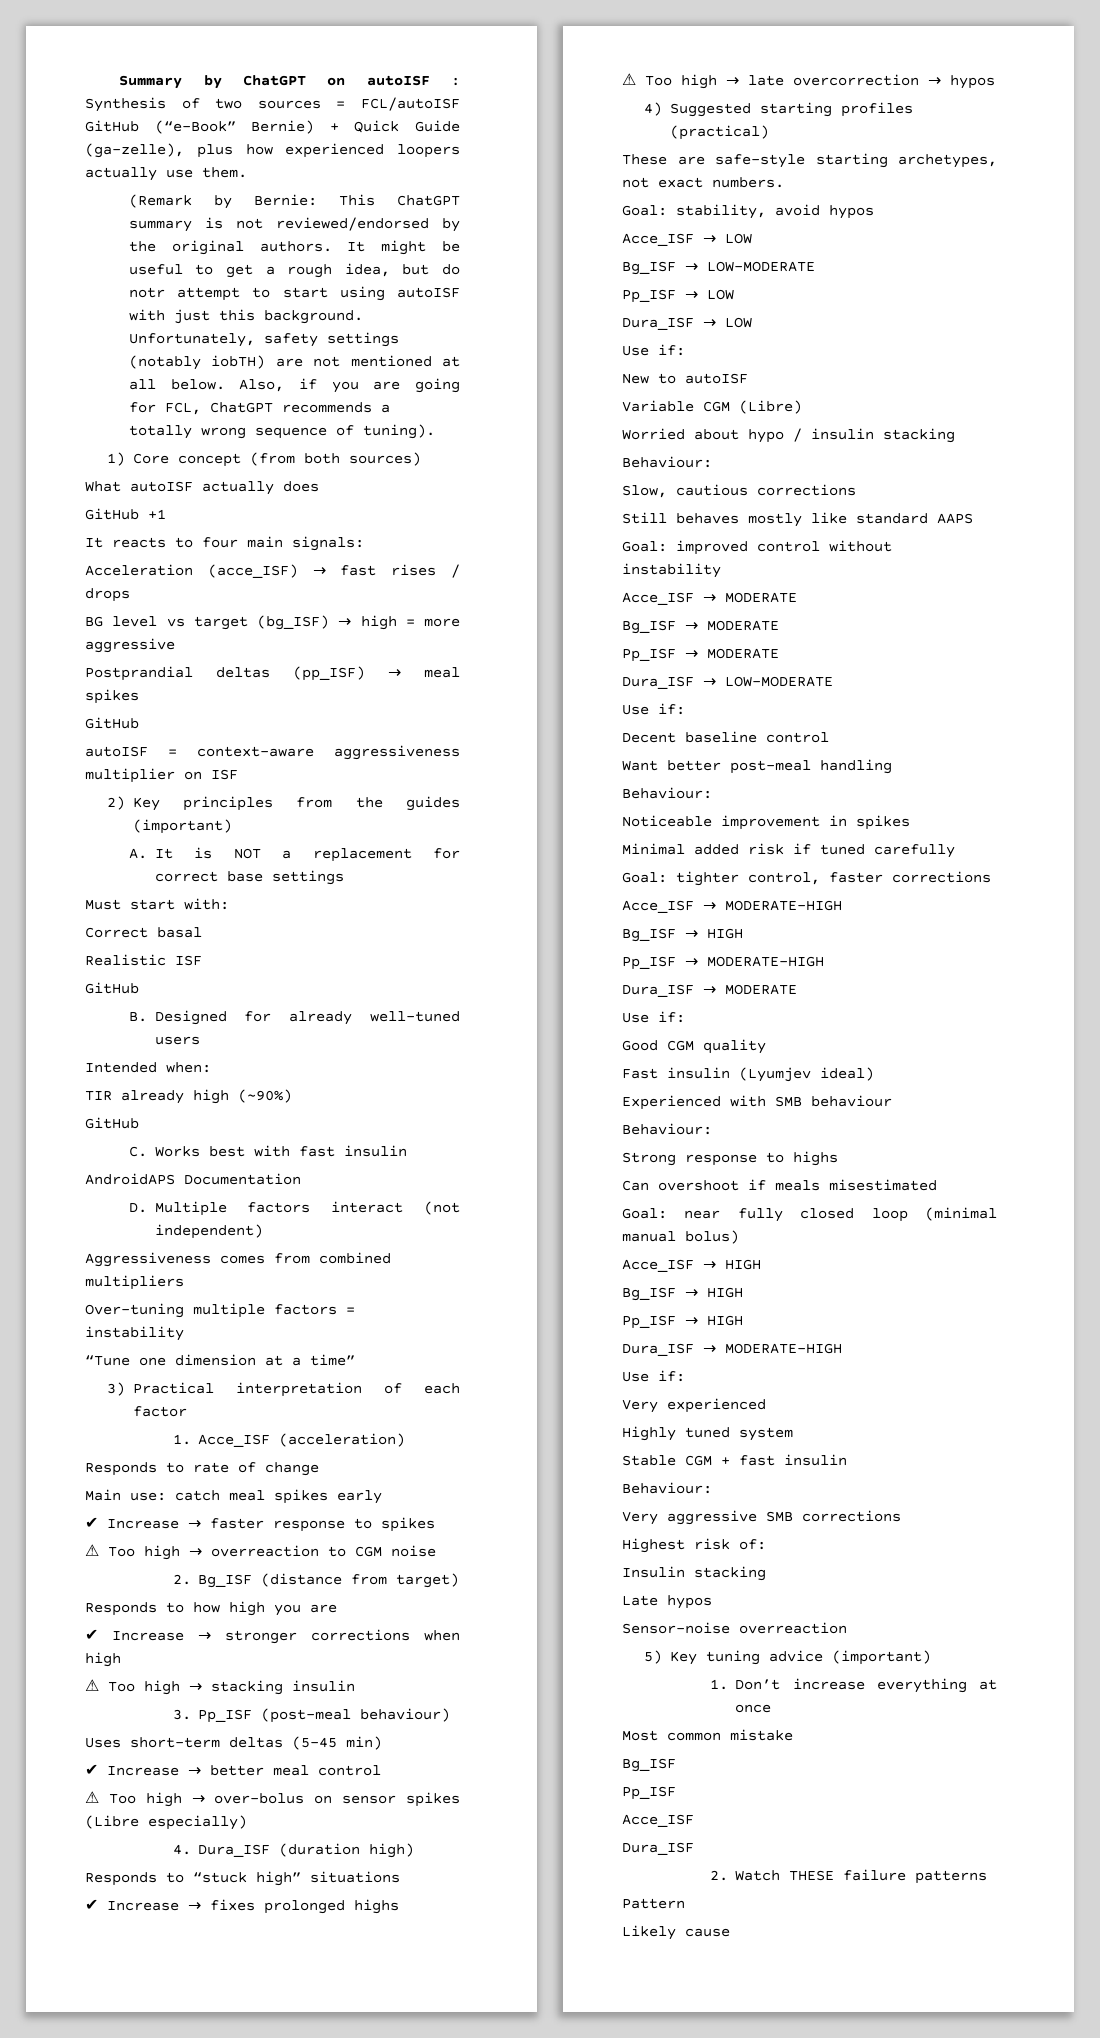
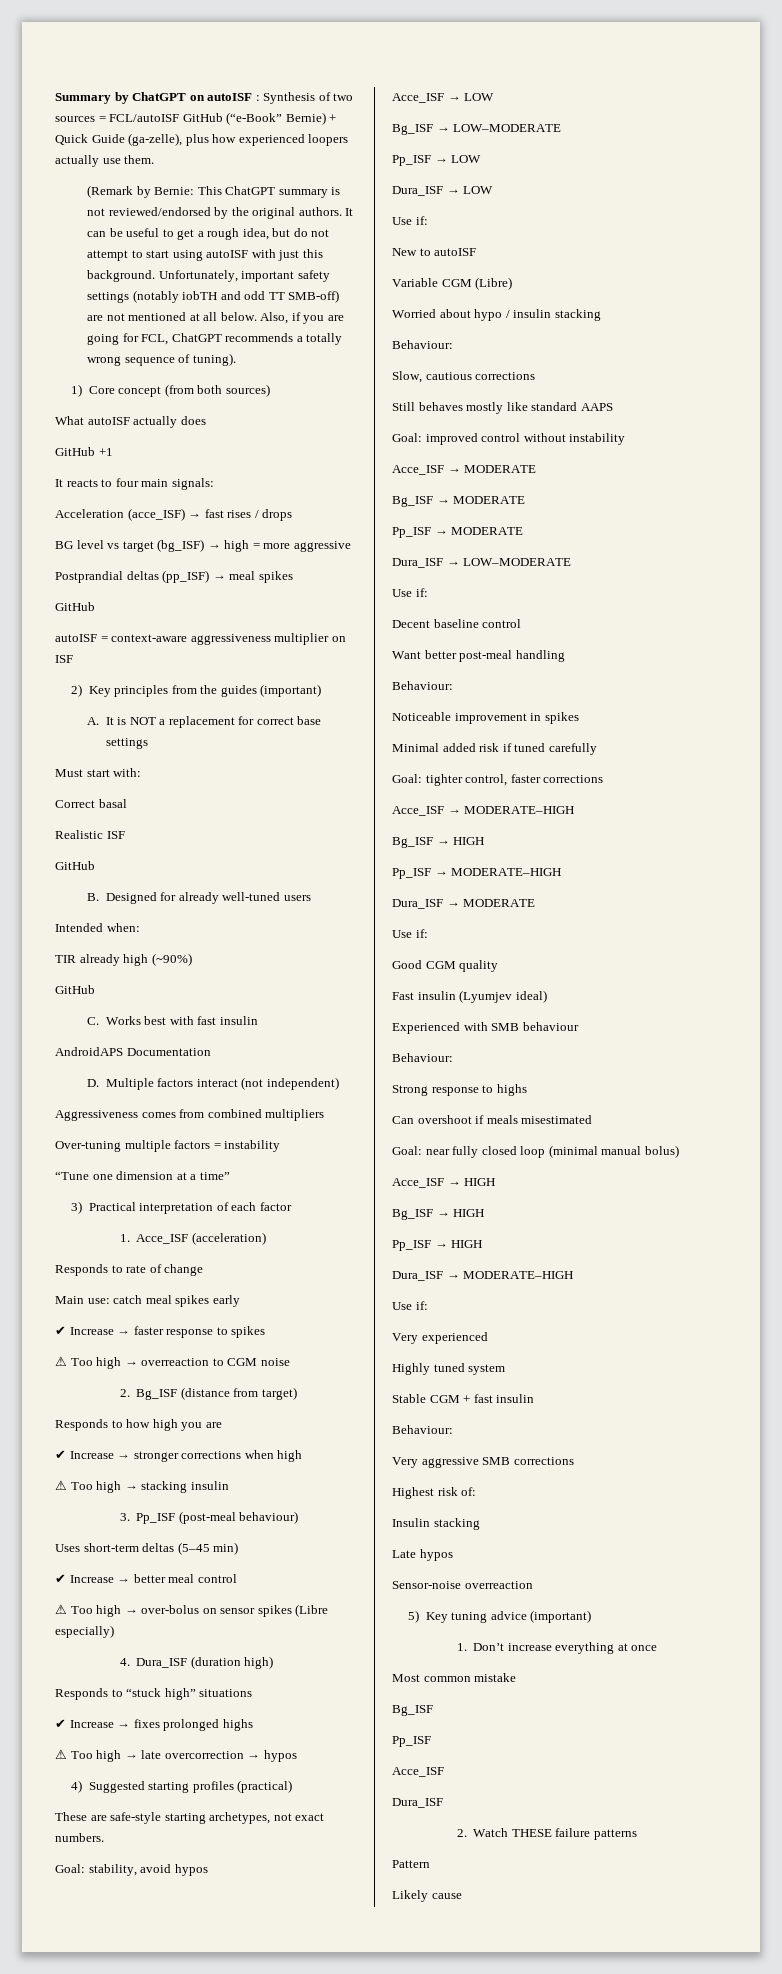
[381,240,427,255] might -> [87,231,107,237] can
[128,287,165,298] notr -> [311,229,330,237] not
(255, 340) none -> [241,271,295,282] important
[211,355,266,369] iobTH) -> [182,290,340,303] iobTH and odd TT SMB-off)

